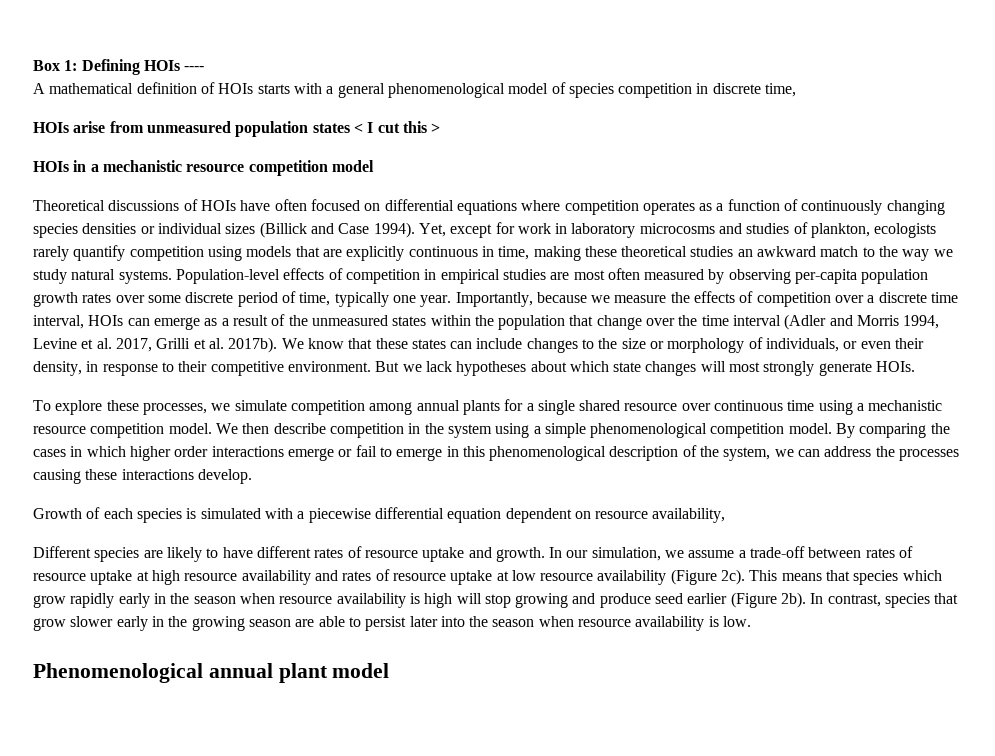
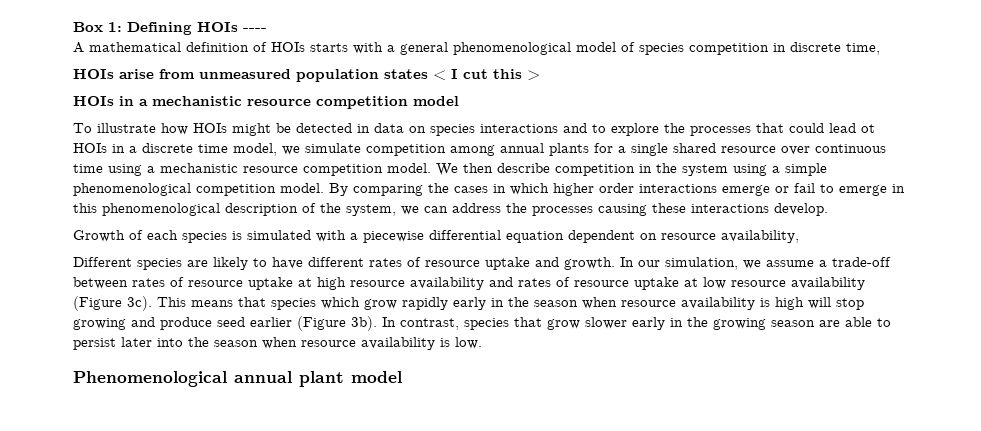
[33,199,945,215] [33,222,937,238] [33,245,953,261] [33,268,929,284] [33,291,959,307] [33,314,940,330] [33,337,925,353] [33,361,916,376] [33,400,207,415] Theoretical discussions of HOIs have often focused on differential equations where competition operates as a function of continuously changing species densities or individual sizes (Billick and Case 1994). Yet, except for work in laboratory microcosms and studies of plankton, ecologists rarely quantify competition using models that are explicitly continuous in time, making these theoretical studies an awkward match to the way we study natural systems. Population-level effects of competition in empirical studies are most often measured by observing per-capita population growth rates over some discrete period of time, typically one year. Importantly, because we measure the effects of competition over a discrete time interval, HOIs can emerge as a result of the unmeasured states within the population that change over the time interval (Adler and Morris 1994, Levine et al. 2017, Grilli et al. 2017b). We know that these states can include changes to the size or morphology of individuals, or even their density, in response to their competitive environment. But we lack hypotheses about which state changes will most strongly generate HOIs. // To explore these processes, -> [73,123,875,136] [73,143,277,156] To illustrate how HOIs might be detected in data on species interactions and to explore the processes that could lead ot HOIs in a discrete time model,
[721,569,746,585] 2c). -> [127,296,152,311] 3c).
[781,592,807,608] 2b). -> [351,316,377,331] 3b).

